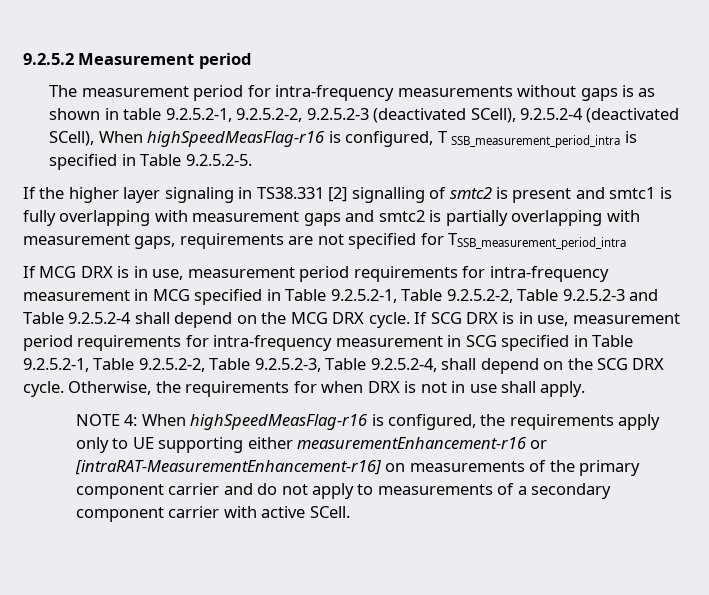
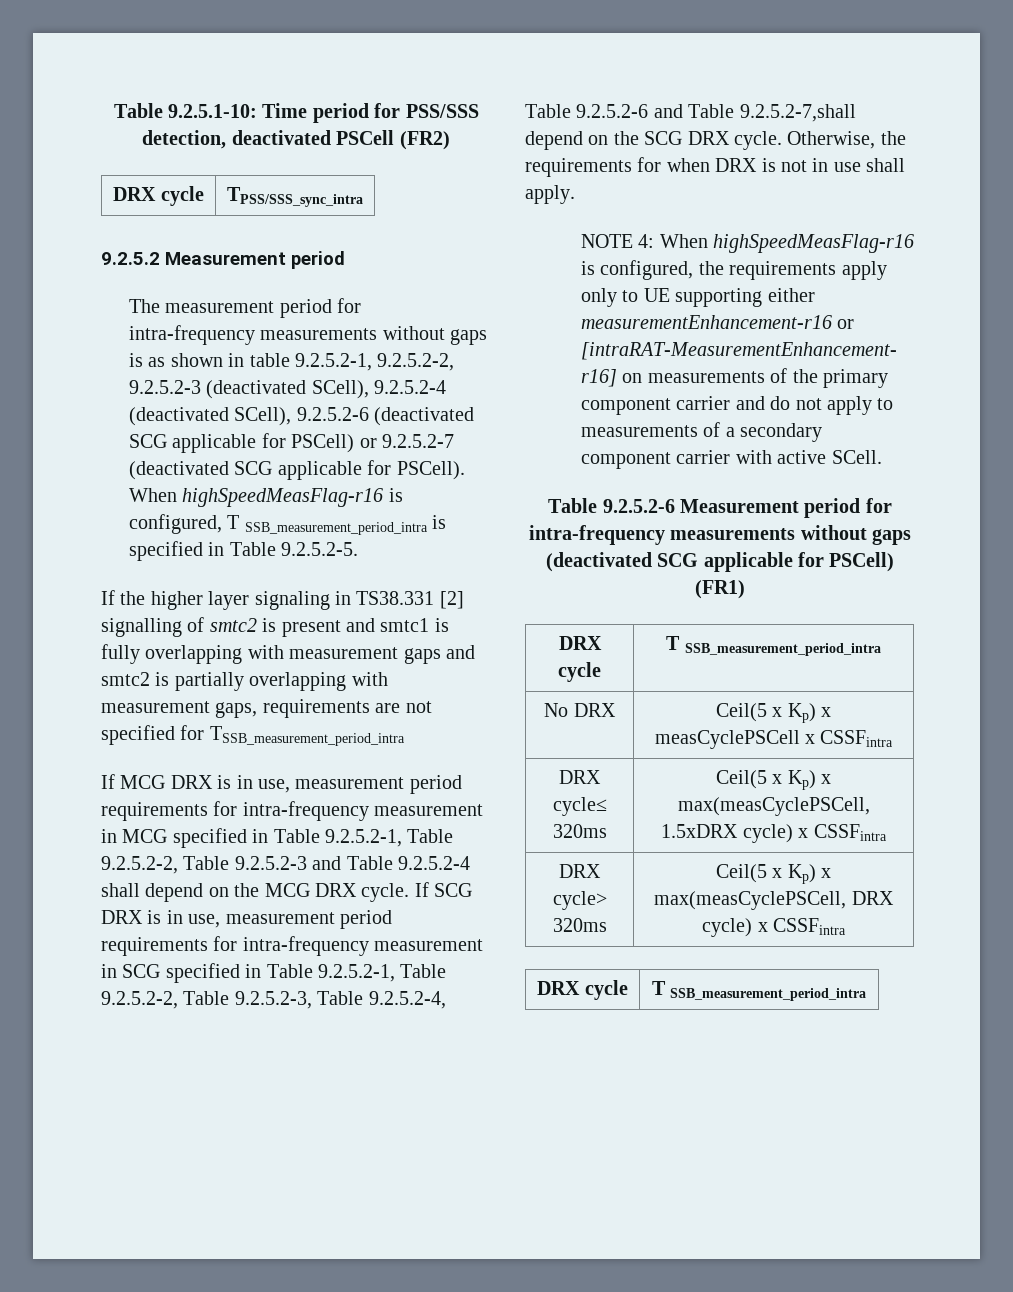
(23, 59) none -> [113,103,479,123] [142,130,450,150] [113,186,204,206] [227,187,363,207] Table 9.2.5.1-10: Time period for PSS/SSS detection, deactivated PSCell (FR2) // DRX cycle | TPSS/SSS_sync_intra //
(95, 138) none -> [296,407,475,426] [129,433,455,453] [129,460,465,480] 9.2.5.2-6 (deactivated SCG applicable for PSCell) or 9.2.5.2-7 (deactivated SCG applicable for PSCell).
[441,358,477,370] shall -> [525,104,856,122] Table 9.2.5.2-6 and Table 9.2.5.2-7,shall
(350, 512) none -> [548,498,892,518] [528,525,912,545] [545,552,895,572] [695,580,745,599] [558,636,602,650] [558,662,601,682] [666,636,881,656] [544,703,616,717] [715,703,832,723] [654,730,894,749] [559,770,601,784] [552,797,607,816] [552,824,607,838] [715,770,832,790] [677,797,870,816] [661,824,887,843] [559,864,601,878] [552,891,607,910] [552,918,607,932] [715,864,832,884] [654,891,894,910] [702,918,846,937] [537,980,628,1000] [651,981,867,1001] // Table 9.2.5.2-6 Measurement period for intra-frequency measurements without gaps (deactivated SCG applicable for PSCell) (FR1) // DRX cycle | T SSB_measurement_period_intra // No DRX | Ceil(5 x Kp) x measCyclePSCell x CSSFintra // DRX cycle≤ 320ms | Ceil(5 x Kp) x max(measCyclePSCell, 1.5xDRX cycle) x CSSFintra // DRX cycle> 320ms | Ceil(5 x Kp) x max(measCyclePSCell, DRX cycle) x CSSFintra // DRX cycle | T SSB_measurement_period_intra

